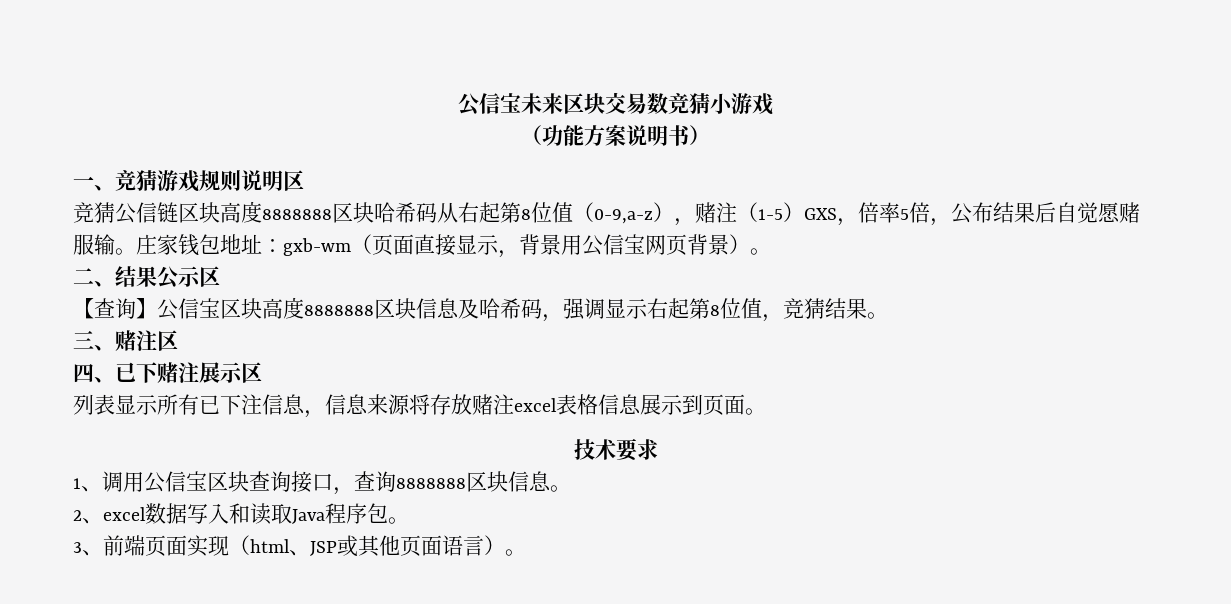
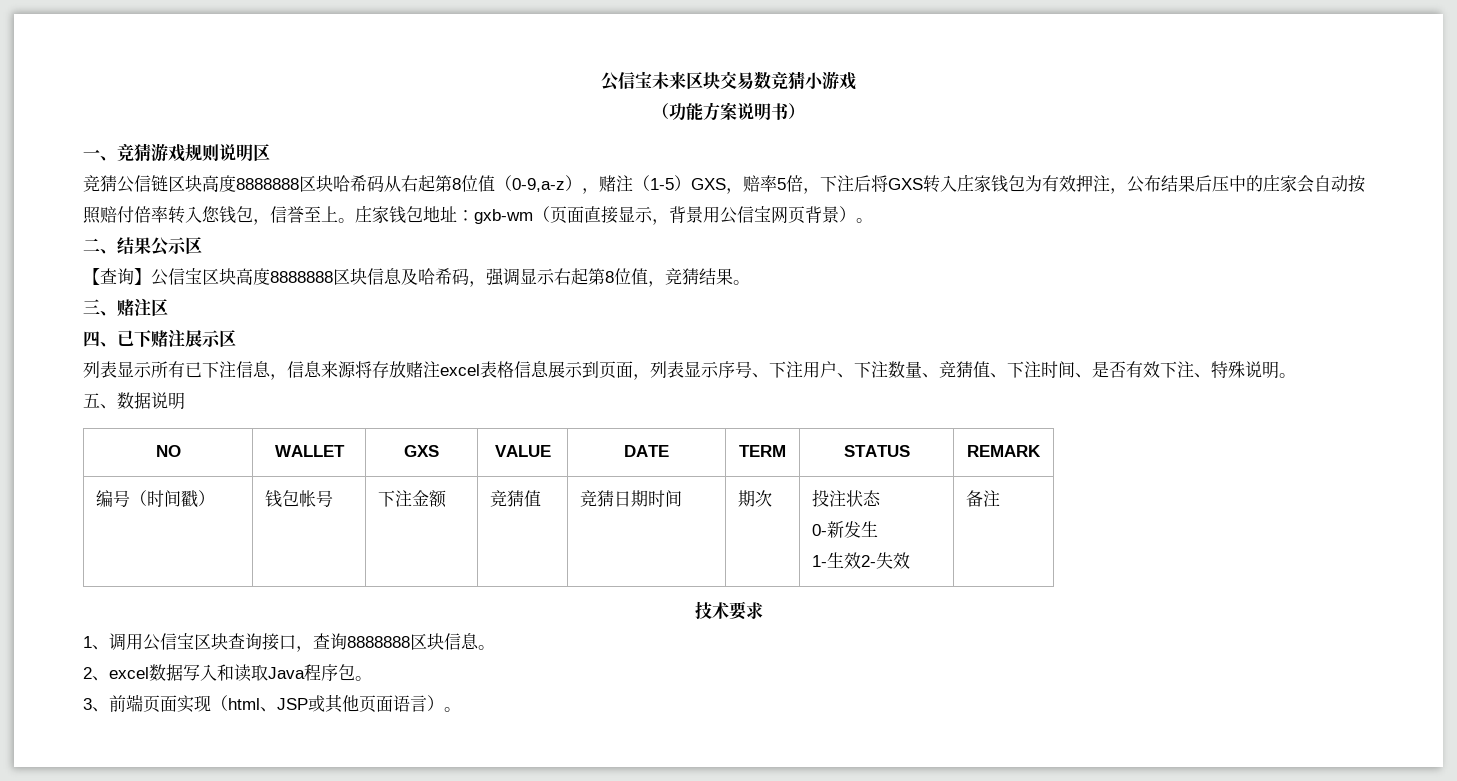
[858,202,879,223] 倍 -> [743,175,760,192] 赔
[951,202,1140,224] [73,234,115,255] 公布结果后自觉愿赌服输 -> [820,174,1365,194] [83,206,338,225] 下注后将GXS转入庄家钱包为有效押注，公布结果后压中的庄家会自动按照赔付倍率转入您钱包，信誉至上
[745,408,766,415] 。 -> [633,361,1296,380] [83,392,185,410] [155,445,181,457] [274,445,345,457] [403,445,439,457] [494,445,551,457] [624,445,669,457] [739,445,786,457] [843,445,910,457] [967,445,1041,457] [95,490,215,508] [264,490,333,508] [377,490,447,508] [489,490,541,507] [579,490,682,507] [737,490,772,507] [811,489,881,507] [811,521,878,538] [811,552,910,569] [965,490,1000,507] ，列表显示序号、下注用户、下注数量、竞猜值、下注时间、是否有效下注、特殊说明。 // 五、数据说明 // NO | WALLET | GXS | VALUE | DATE | TERM | STATUS | REMARK // 编号（时间戳） | 钱包帐号 | 下注金额 | 竞猜值 | 竞猜日期时间 | 期次 | 投注状态 // 0-新发生 // 1-生效2-失效 | 备注

